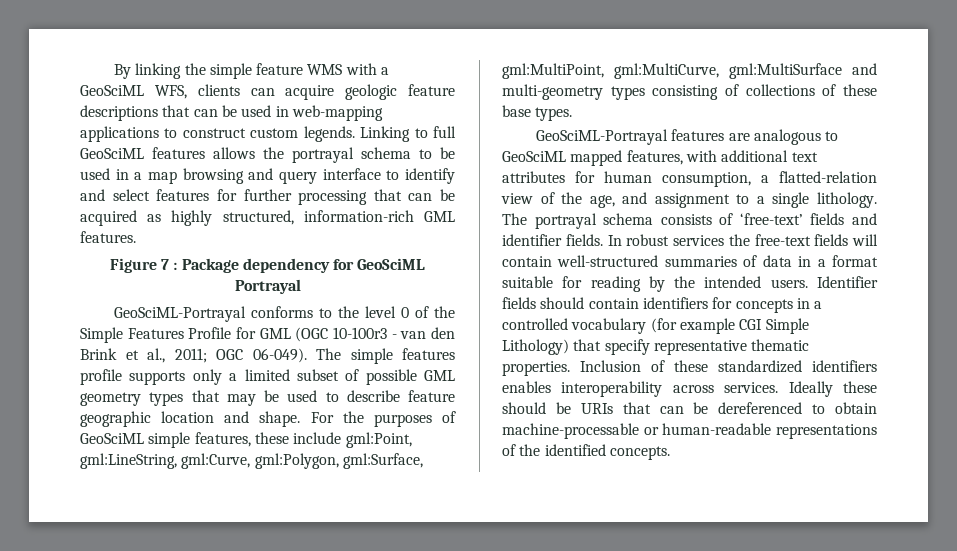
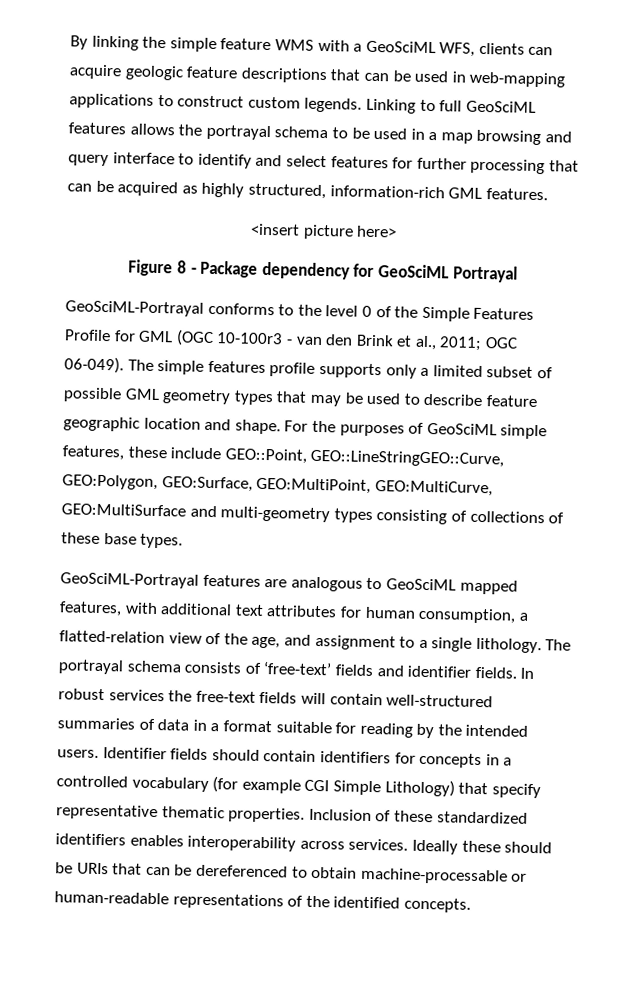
(136, 237) none -> [249,223,398,240] // <insert picture here>
[160,259,178,270] 7 : -> [177,260,197,274] 8 -
[345,432,412,448] [80,453,423,469] [502,63,842,79] gml:Point, gml:LineString, gml:Curve, gml:Polygon, gml:Surface, gml:MultiPoint, gml:MultiCurve, gml:MultiSurface -> [224,448,505,468] [62,474,493,497] [61,503,186,517] GEO::Point, GEO::LineStringGEO::Curve, GEO:Polygon, GEO:Surface, GEO:MultiPoint, GEO:MultiCurve, GEO:MultiSurface

